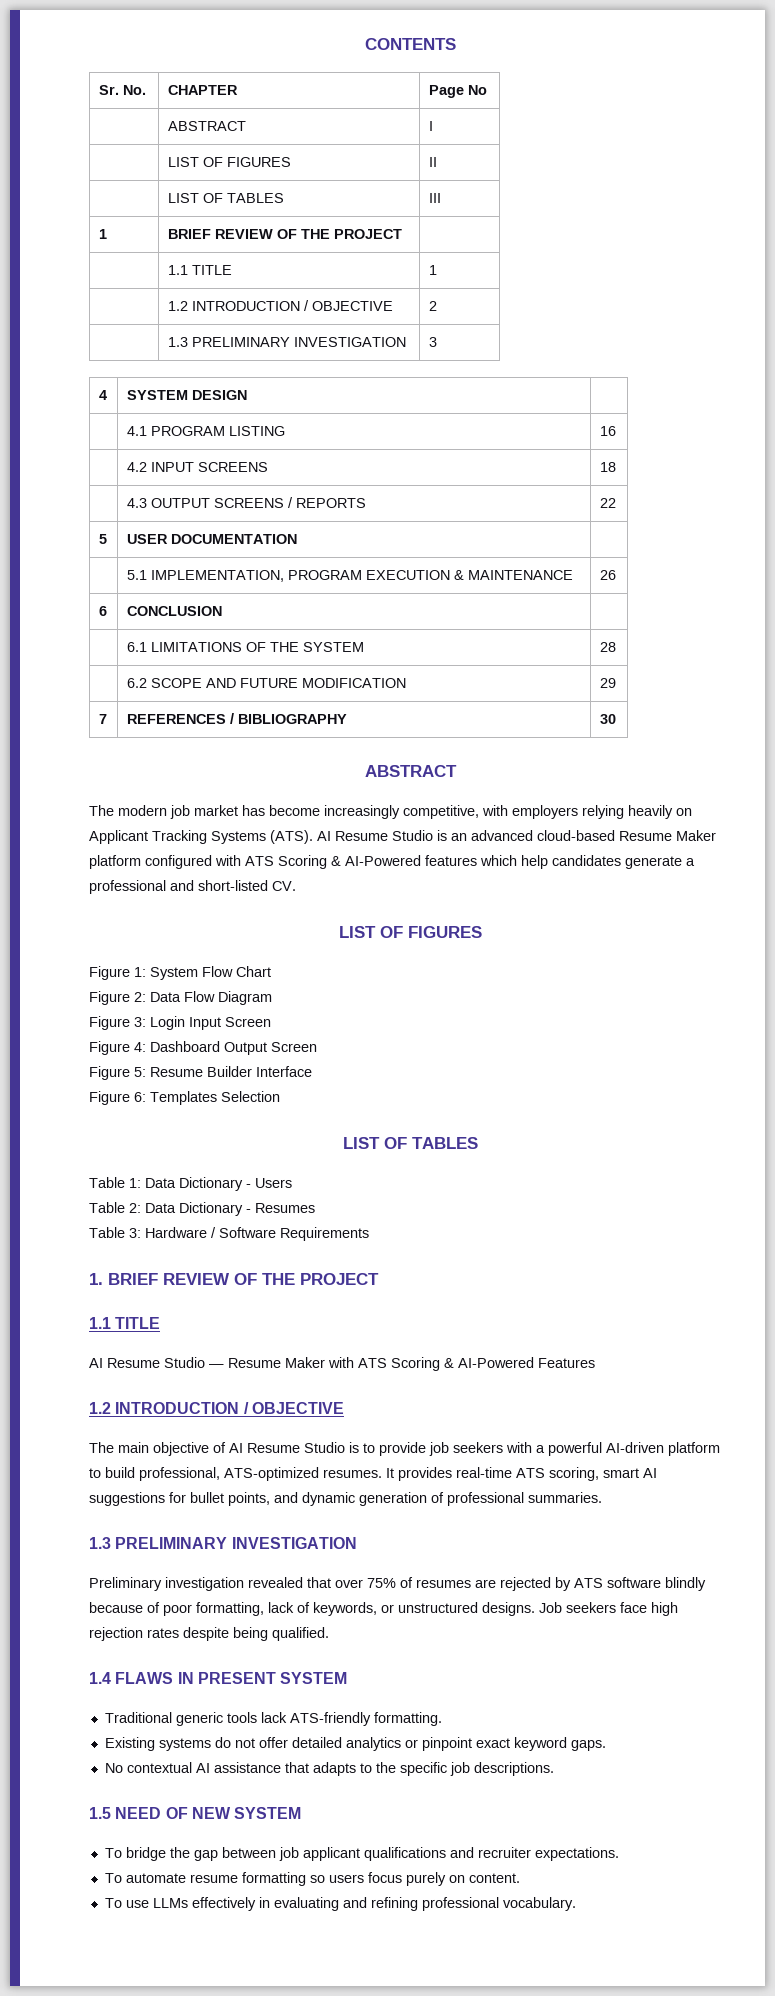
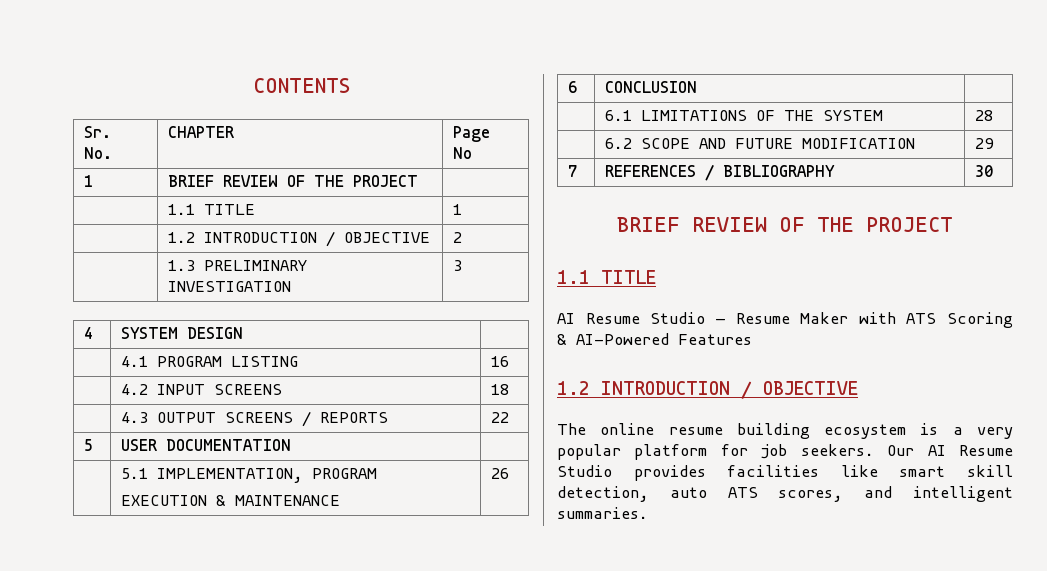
[167,121,246,131] [428,121,433,131] [167,157,291,167] [428,157,437,167] [167,193,284,203] [428,193,441,203] // | ABSTRACT | I // | LIST OF FIGURES | II // | LIST OF TABLES | III -> (473, 153) none
(362, 575) none -> (378, 473) //
[364,765,457,777] [89,805,692,819] [89,830,716,844] [89,855,695,869] [89,880,296,894] [338,926,482,938] [89,966,271,980] [89,991,272,1005] [89,1016,271,1030] [89,1041,317,1055] [89,1066,312,1080] [89,1091,280,1105] [342,1137,478,1149] [89,1177,292,1191] [89,1202,315,1216] [89,1227,369,1241] [89,1273,103,1285] ABSTRACT // The modern job market has become increasingly competitive, with employers relying heavily on Applicant Tracking Systems (ATS). AI Resume Studio is an advanced cloud-based Resume Maker platform configured with ATS Scoring & AI-Powered features which help candidates generate a professional and short-listed CV. // LIST OF FIGURES // Figure 1: System Flow Chart // Figure 2: Data Flow Diagram // Figure 3: Login Input Screen // Figure 4: Dashboard Output Screen // Figure 5: Resume Builder Interface // Figure 6: Templates Selection // LIST OF TABLES // Table 1: Data Dictionary - Users // Table 2: Data Dictionary - Resumes // Table 3: Hardware / Software Requirements // 1. -> (994, 171) none
[118,1442,720,1456] [89,1467,657,1481] [89,1492,602,1506] [89,1537,357,1549] [89,1577,706,1591] [89,1602,678,1616] [89,1627,329,1641] [89,1672,348,1684] [104,1712,442,1726] [104,1737,606,1751] [104,1762,554,1776] [89,1807,302,1819] [104,1847,619,1861] [104,1872,520,1886] [104,1897,576,1911] main objective of AI Resume Studio is to provide job seekers with a powerful AI-driven platform to build professional, ATS-optimized resumes. It provides real-time ATS scoring, smart AI suggestions for bullet points, and dynamic generation of professional summaries. // 1.3 PRELIMINARY INVESTIGATION // Preliminary investigation revealed that over 75% of resumes are rejected by ATS software blindly because of poor formatting, lack of keywords, or unstructured designs. Job seekers face high rejection rates despite being qualified. // 1.4 FLAWS IN PRESENT SYSTEM // Traditional generic tools lack ATS-friendly formatting. // Existing systems do not offer detailed analytics or pinpoint exact keyword gaps. // No contextual AI assistance that adapts to the specific job descriptions. // 1.5 NEED OF NEW SYSTEM // To bridge the gap between job applicant qualifications and recruiter expectations. // To automate resume formatting so users focus purely on content. // To use LLMs effectively in evaluating and refining professional vocabulary. -> [600,423,1013,439] [557,444,1013,460] [557,465,1013,481] [557,486,1013,502] [557,507,648,519] online resume building ecosystem is a very popular platform for job seekers. Our AI Resume Studio provides facilities like smart skill detection, auto ATS scores, and intelligent summaries.

